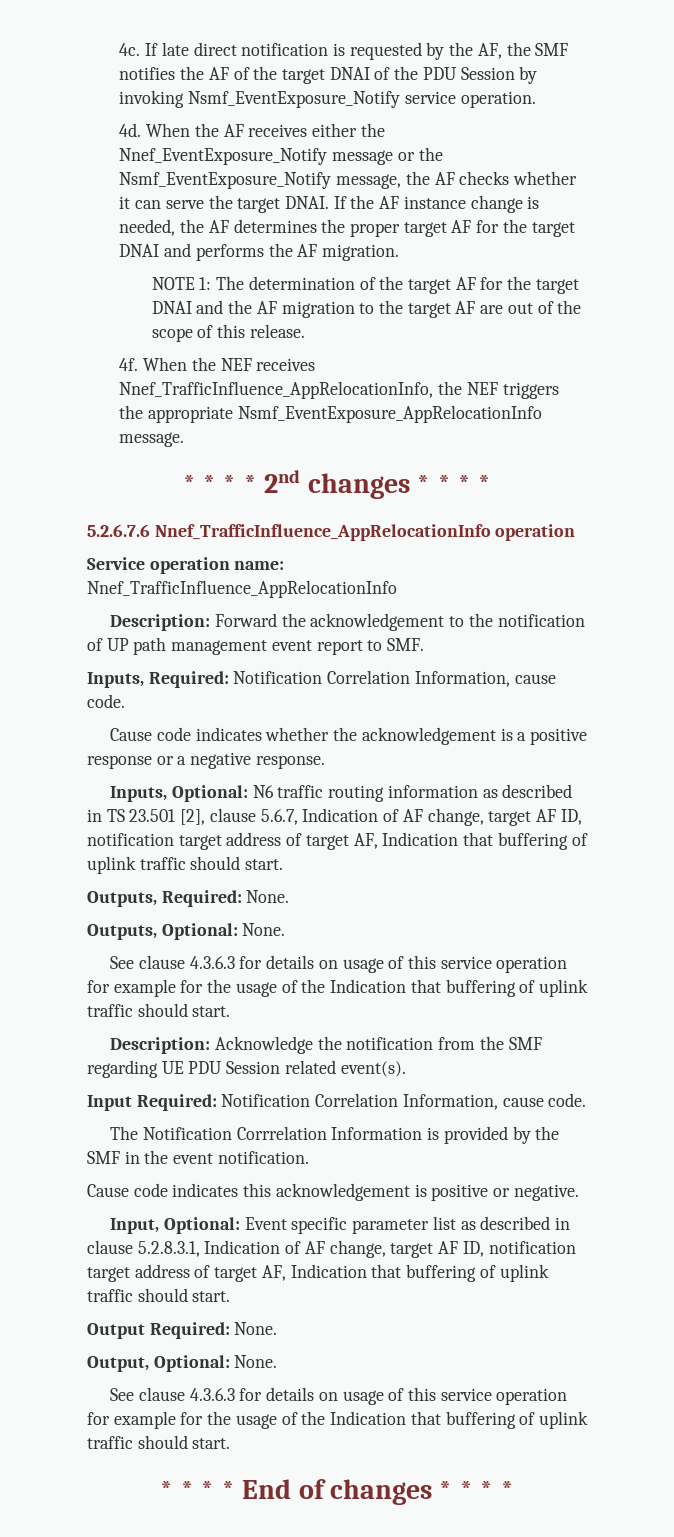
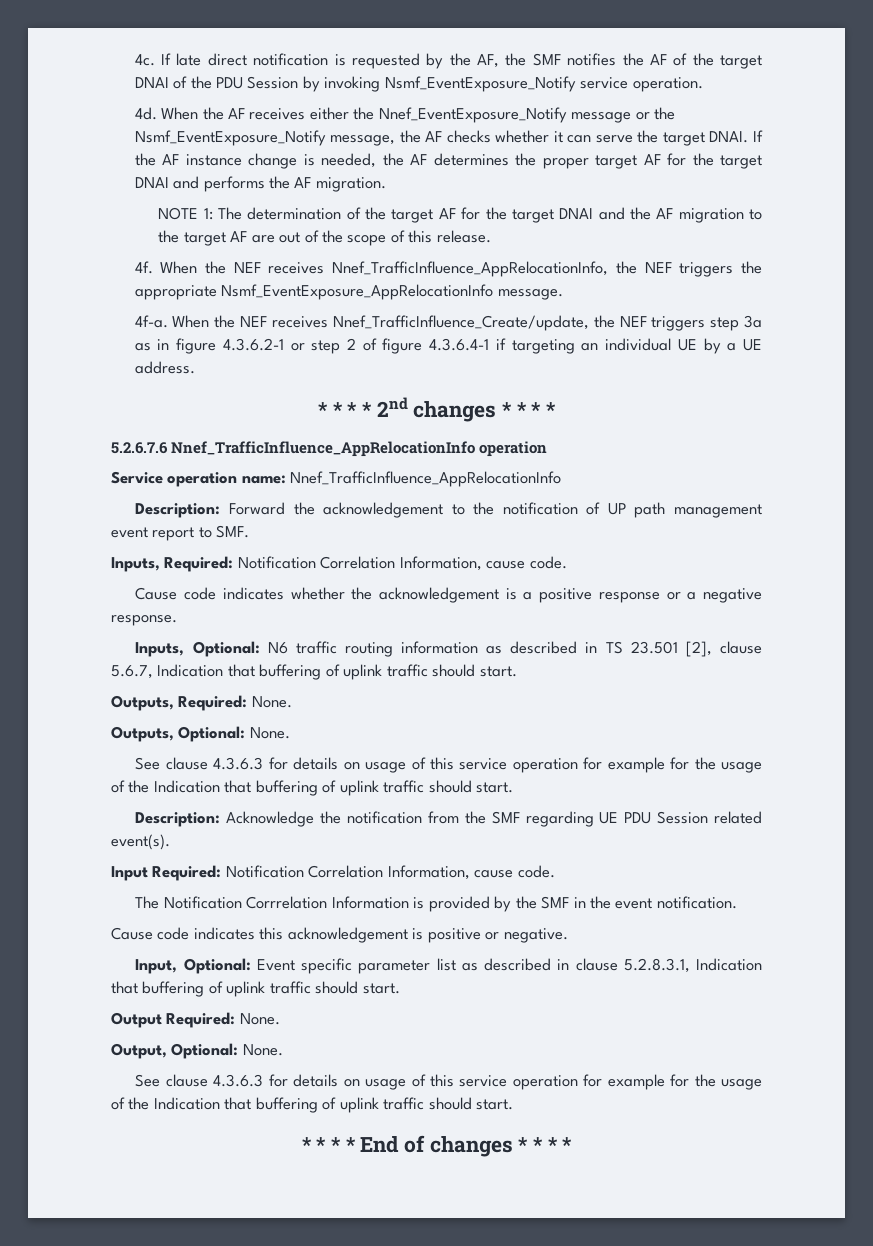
(185, 439) none -> [134,315,762,331] [134,338,762,354] [134,361,195,374] // 4f-a. When the NEF receives Nnef_TrafficInfluence_Create/update, the NEF triggers step 3a as in figure 4.3.6.2-1 or step 2 of figure 4.3.6.4-1 if targeting an individual UE by a UE address.
[383,808,582,826] [87,832,459,850] of AF change, target AF ID, notification target address of target AF, Indication -> (224, 670) none
[285,1240,576,1258] [87,1264,367,1282] of AF change, target AF ID, notification target address of target AF, Indication -> (763, 964) none

